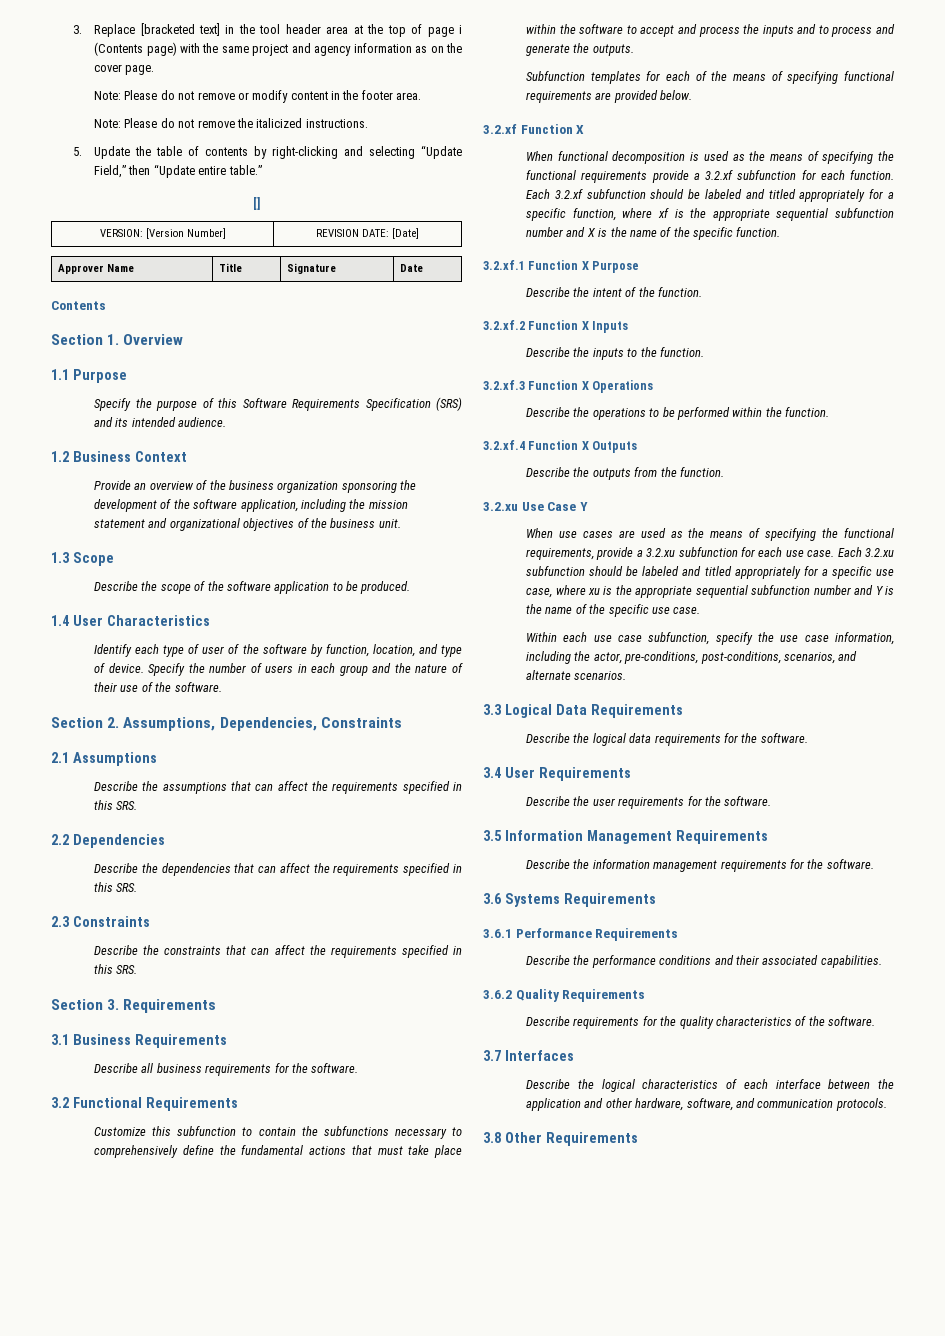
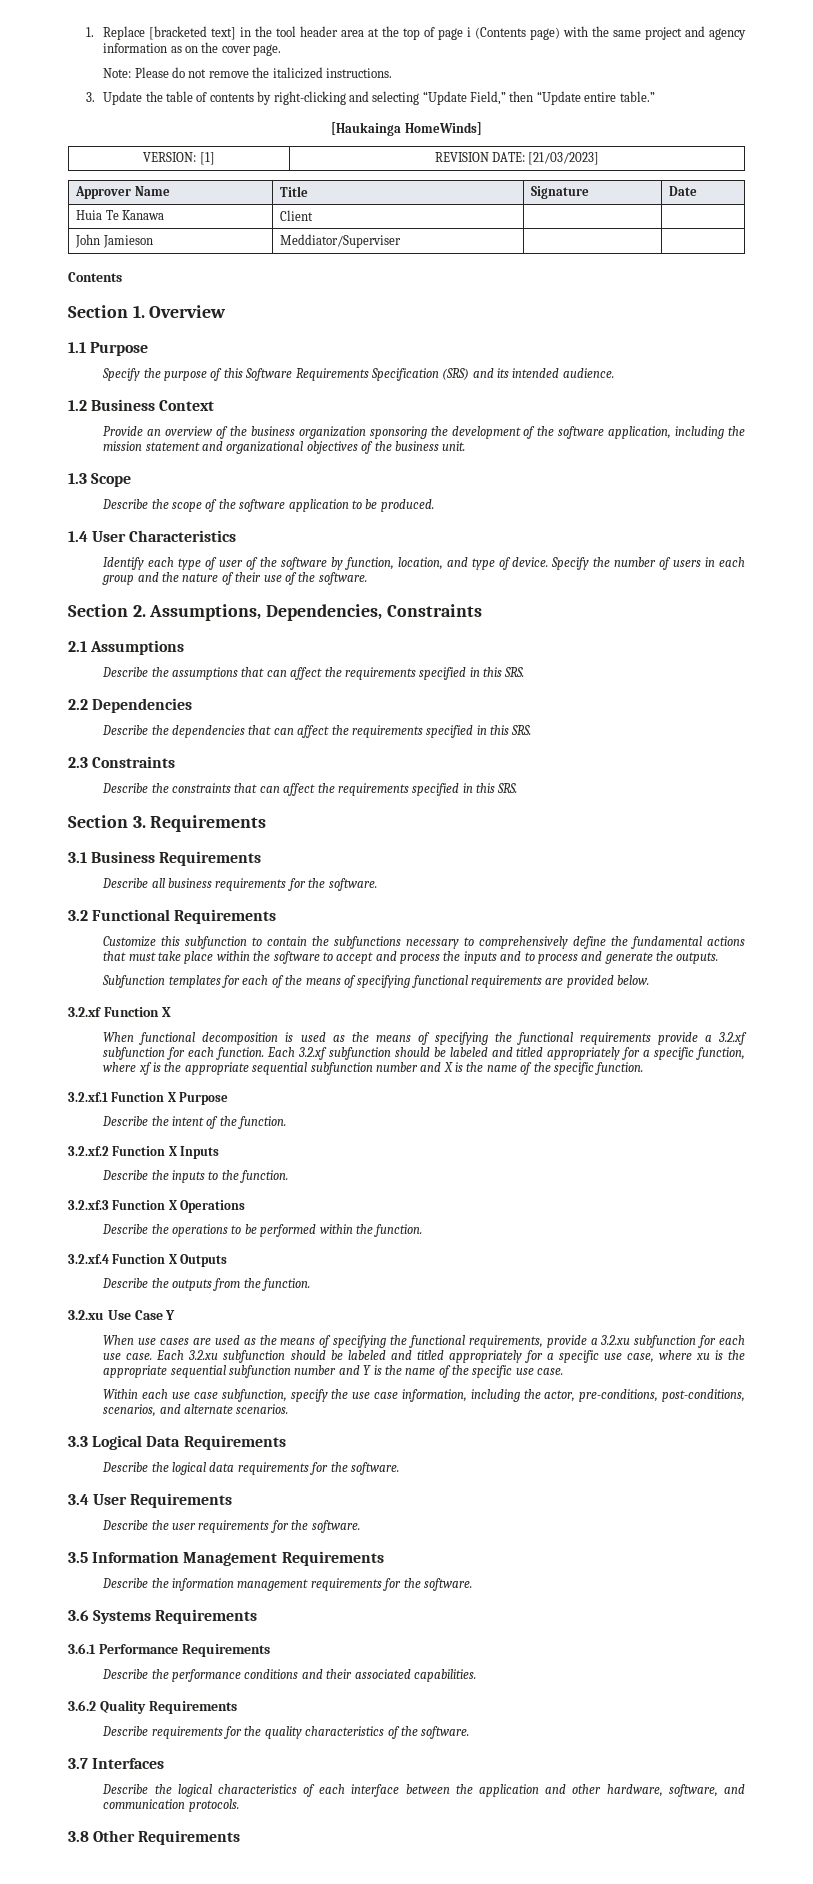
[72,25,82,34] 3. -> [85,27,94,37] 1.
[94,90,422,103] // Note: Please do not remove or modify content in the footer area. -> (282, 50) none
[72,147,82,156] 5. -> [85,92,95,102] 3.
[253,197,260,210] [] -> [331,122,482,136] [Haukainga HomeWinds]
[145,228,226,239] [Version Number] -> [199,152,215,165] [1]
[392,228,419,239] [Date] -> [528,152,600,165] [21/03/2023]
(424, 268) none -> [76,210,164,220] [280,210,314,221] [75,234,153,248] [280,234,402,248] // Huia Te Kanawa | Client | | // John Jamieson | Meddiator/Superviser | |

